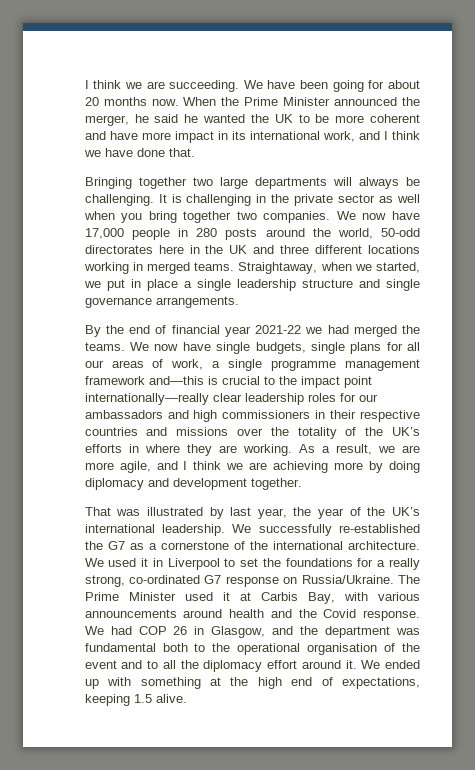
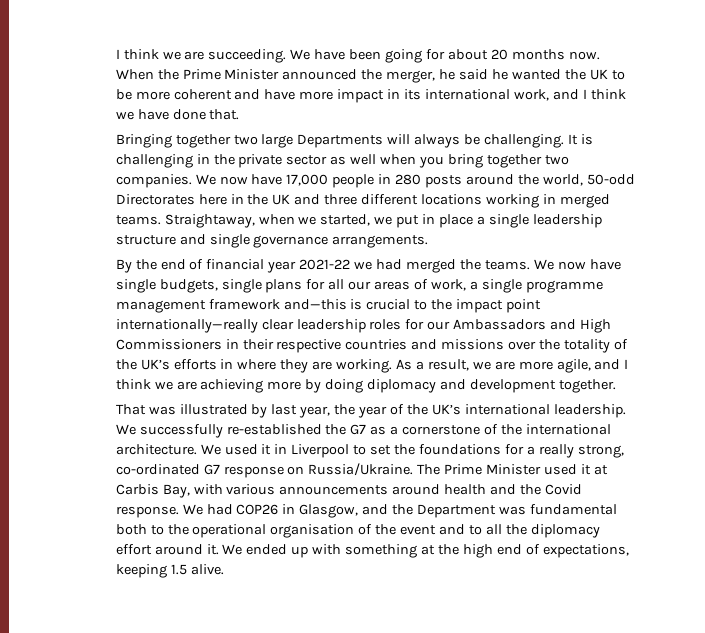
[254,177,327,189] departments -> [297,134,384,148] Departments
[84,245,153,254] directorates -> [115,194,195,205] Directorates
[84,410,311,422] ambassadors and high commissioners -> [453,319,612,333] [115,339,222,350] Ambassadors and High Commissioners
[138,626,188,635] COP 26 -> [236,504,279,515] COP26
[325,626,391,638] department -> [417,504,497,518] Department

